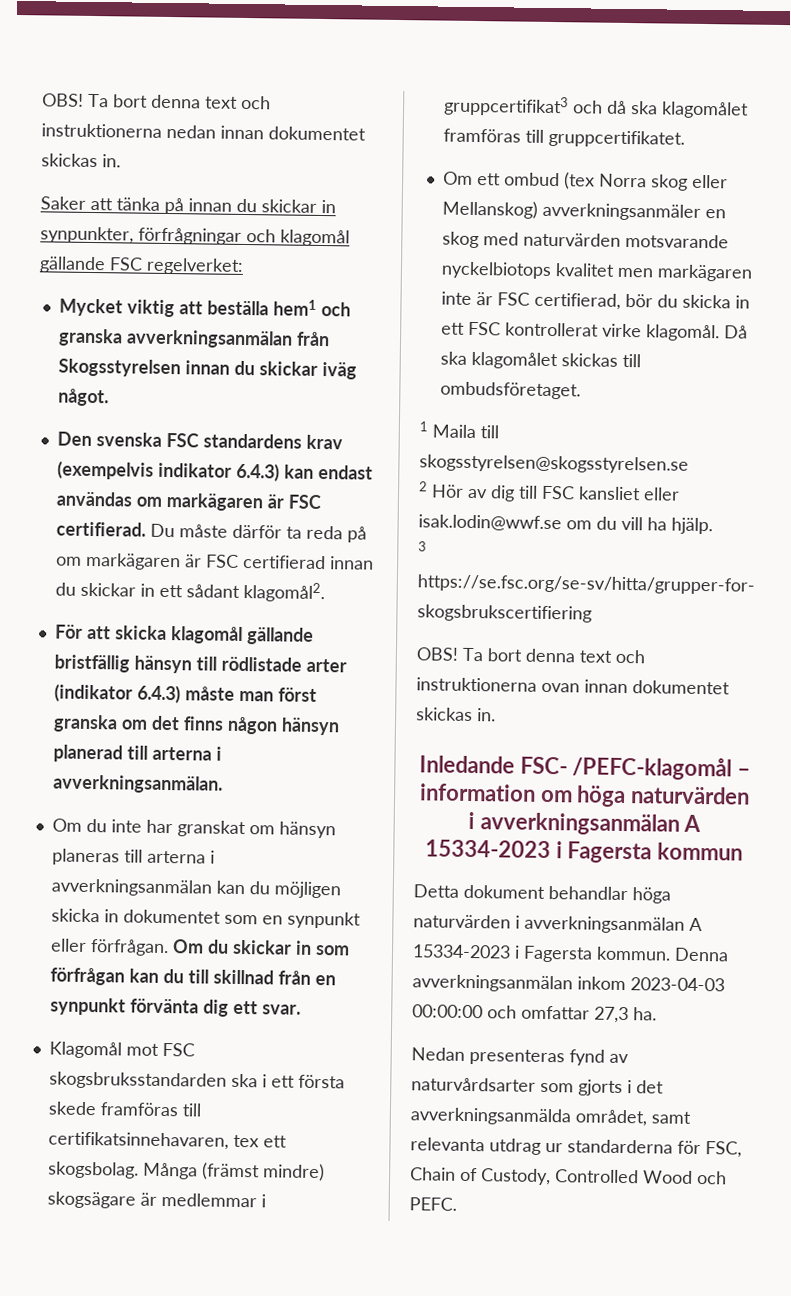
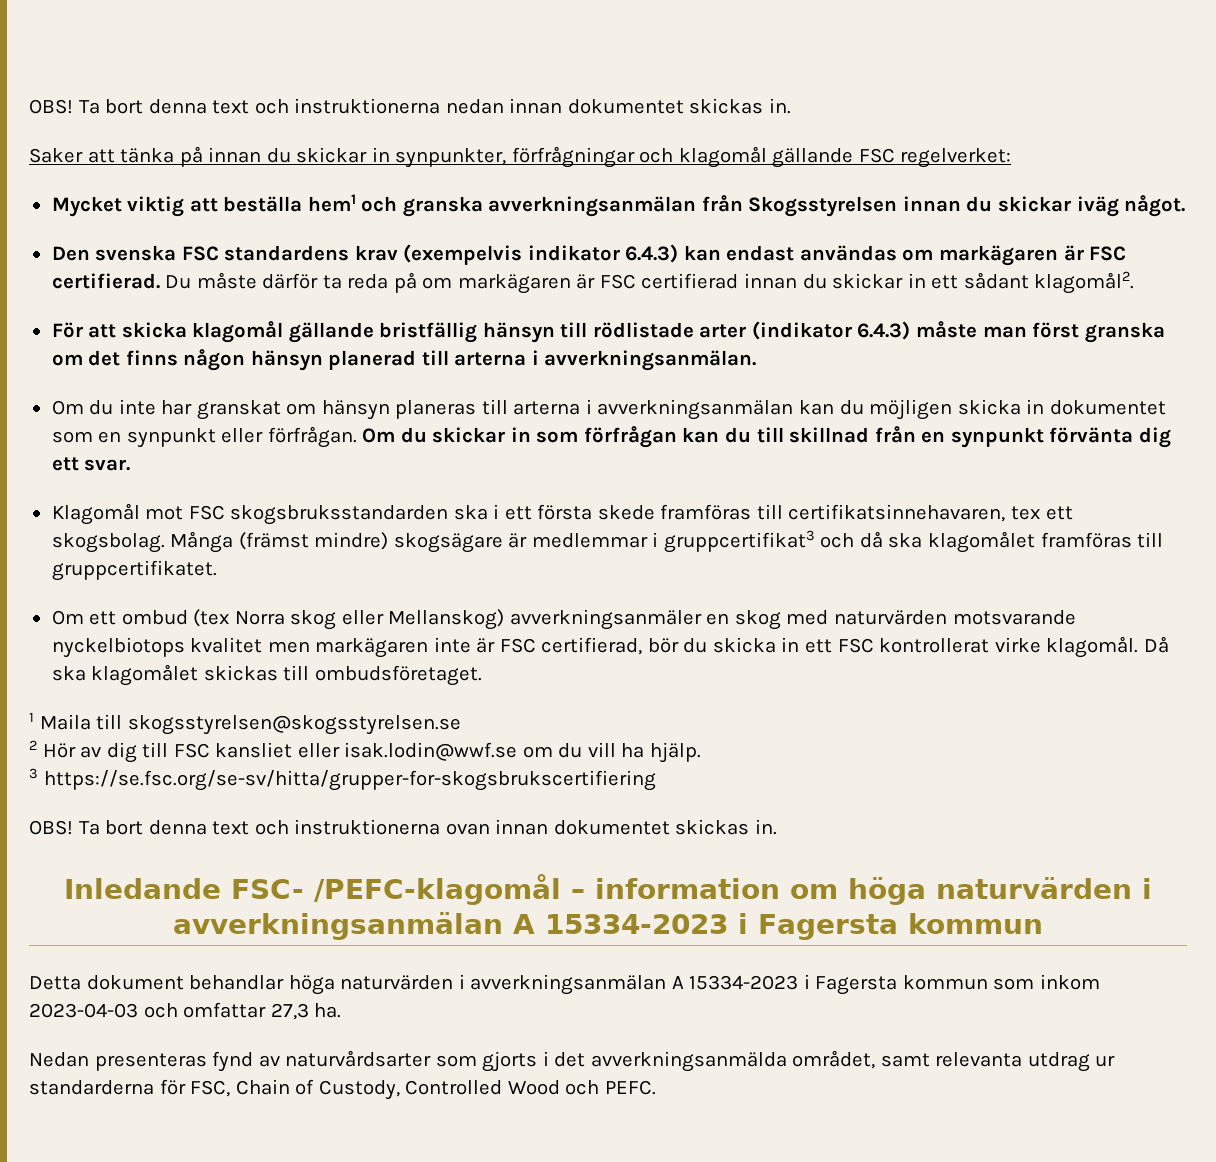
[596,946,729,962] [412,974,573,993] kommun. Denna avverkningsanmälan -> [902,975,1035,990] kommun som
[412,1004,483,1019] 00:00:00 -> (138, 1010) none

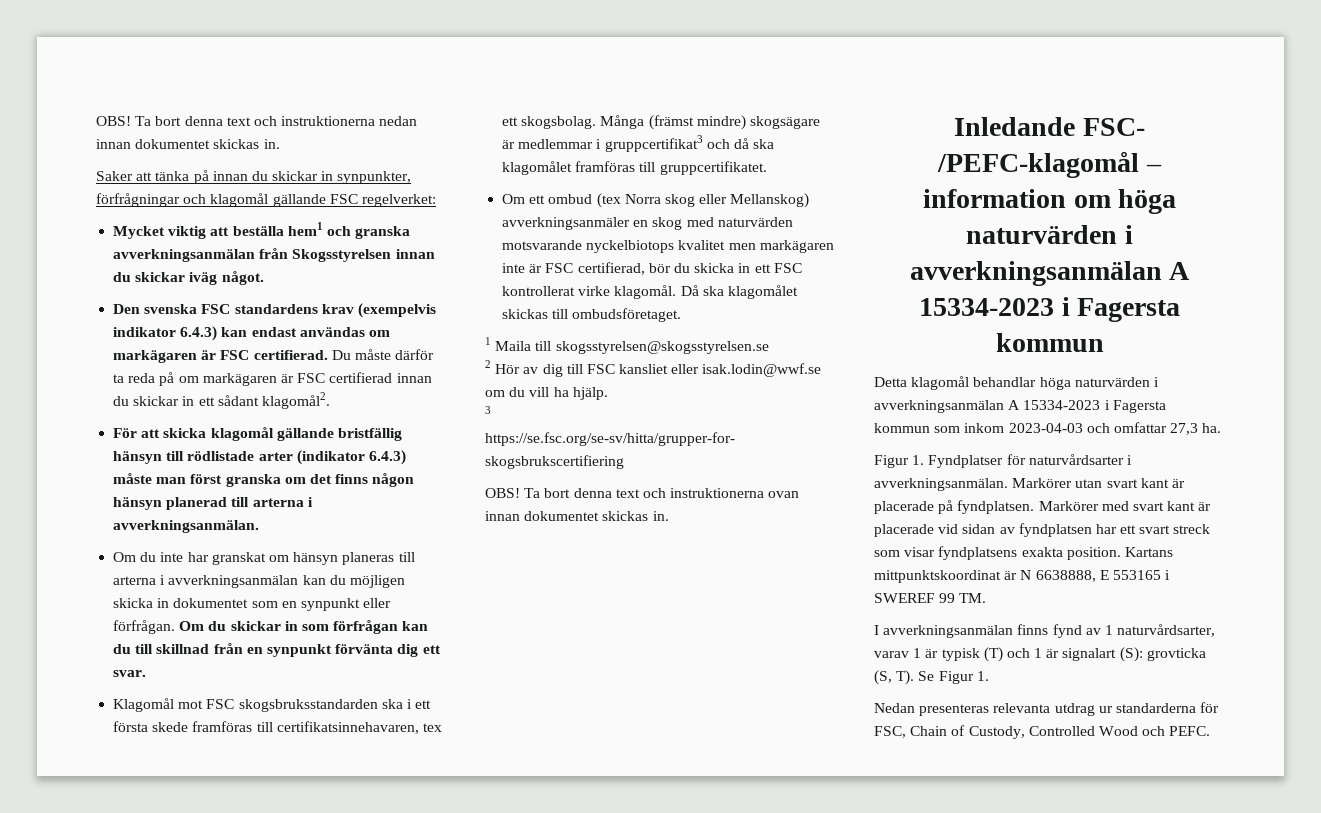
[86,975,184,990] dokument -> [911,376,970,390] klagomål
[29,1050,930,1072] Nedan presenteras fynd av naturvårdsarter som gjorts i det avverkningsanmälda området, samt -> [874,454,1132,468] [874,478,1185,491] [874,500,1212,514] [874,523,1211,537] [874,546,1173,560] [874,570,1171,583] [874,593,987,603] [874,624,1216,638] [874,647,1206,662] [874,670,989,685] [874,703,990,716] Figur 1. Fyndplatser för naturvårdsarter i avverkningsanmälan. Markörer utan svart kant är placerade på fyndplatsen. Markörer med svart kant är placerade vid sidan av fyndplatsen har ett svart streck som visar fyndplatsens exakta position. Kartans mittpunktskoordinat är N 6638888, E 553165 i SWEREF 99 TM. // I avverkningsanmälan finns fynd av 1 naturvårdsarter, varav 1 är typisk (T) och 1 är signalart (S): grovticka (S, T). Se Figur 1. // Nedan presenteras

